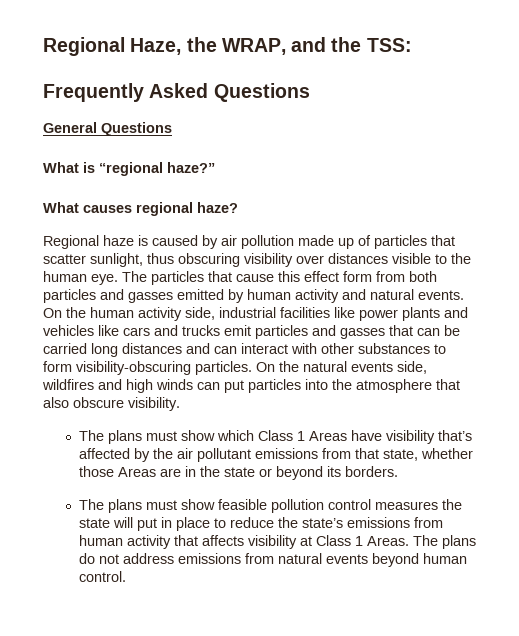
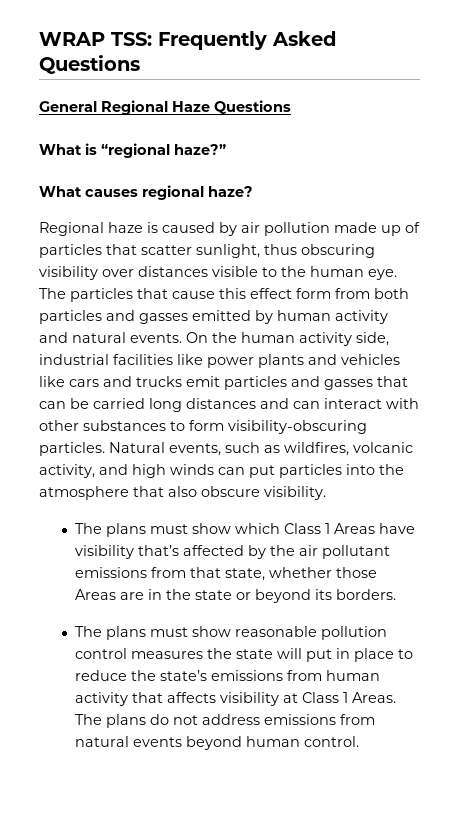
[43,37,362,56] Regional Haze, the WRAP, and the -> [39,32,105,46] WRAP
(412, 45) // -> (152, 39) none
(97, 127) none -> [101,100,210,115] Regional Haze
[256,361,427,374] [42,379,94,390] On the natural events side, wildfires -> [109,442,413,456] [39,464,95,478] Natural events, such as wildfires, volcanic activity,
[217,499,267,510] feasible -> [235,626,318,637] reasonable

